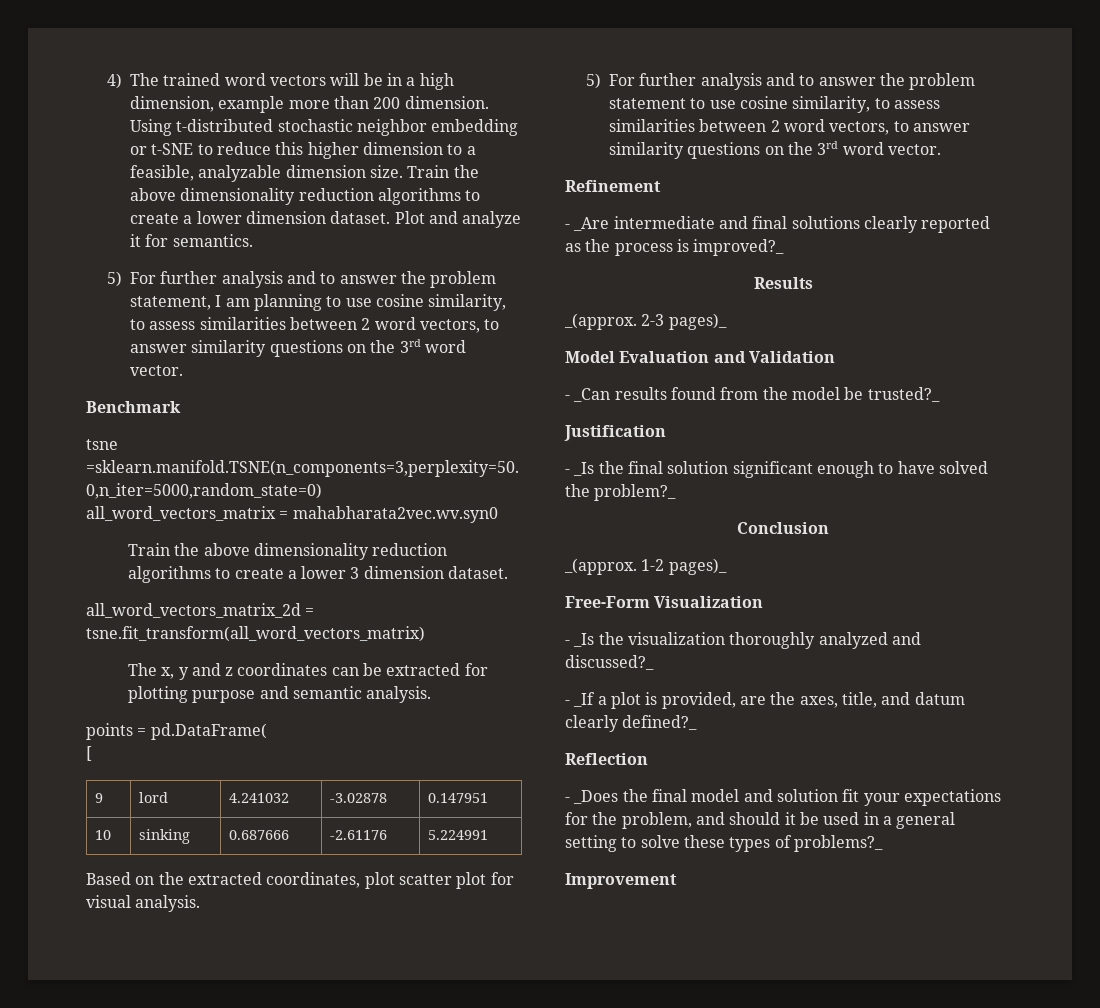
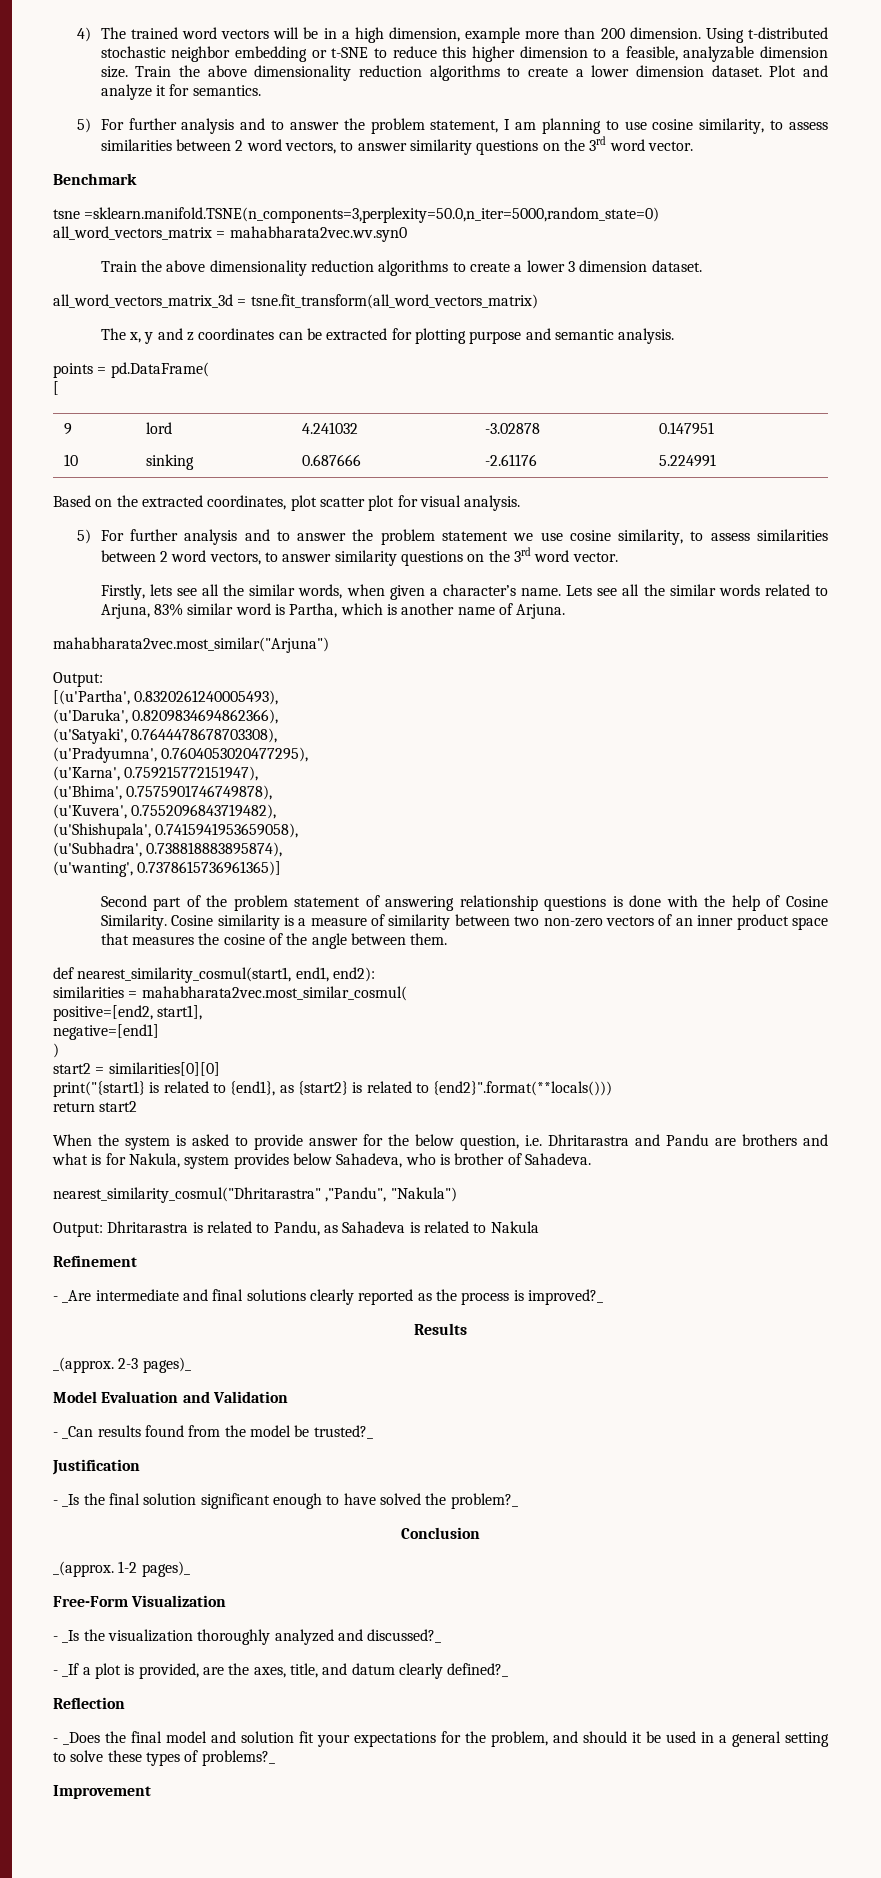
[86,603,301,618] all_word_vectors_matrix_2d -> [53,294,233,308] all_word_vectors_matrix_3d
[690,98,706,109] to -> [513,533,534,541] we
(941, 149) none -> [100,584,829,600] [100,603,566,619] [53,637,329,653] [53,672,103,687] [53,690,279,705] [53,709,279,724] [53,728,278,744] [53,747,309,763] [53,766,259,781] [53,785,273,800] [53,804,277,819] [53,823,299,839] [53,842,283,857] [53,861,282,877] [100,895,828,911] [100,914,828,930] [100,933,448,949] [53,967,375,983] [53,986,407,1001] [53,1005,203,1021] [53,1024,159,1040] [53,1043,59,1058] [53,1062,220,1076] [53,1081,613,1097] [53,1101,138,1112] [53,1134,828,1150] [52,1153,591,1169] [53,1187,457,1203] [53,1221,539,1237] // Firstly, lets see all the similar words, when given a character’s name. Lets see all the similar words related to Arjuna, 83% similar word is Partha, which is another name of Arjuna. // mahabharata2vec.most_similar("Arjuna") // Output: // [(u'Partha', 0.8320261240005493), // (u'Daruka', 0.8209834694862366), // (u'Satyaki', 0.7644478678703308), // (u'Pradyumna', 0.7604053020477295), // (u'Karna', 0.759215772151947), // (u'Bhima', 0.7575901746749878), // (u'Kuvera', 0.7552096843719482), // (u'Shishupala', 0.7415941953659058), // (u'Subhadra', 0.738818883895874), // (u'wanting', 0.7378615736961365)] // Second part of the problem statement of answering relationship questions is done with the help of Cosine Similarity. Cosine similarity is a measure of similarity between two non-zero vectors of an inner product space that measures the cosine of the angle between them. // def nearest_similarity_cosmul(start1, end1, end2): // similarities = mahabharata2vec.most_similar_cosmul( // positive=[end2, start1], // negative=[end1] // ) // start2 = similarities[0][0] // print("{start1} is related to {end1}, as {start2} is related to {end2}".format(**locals())) // return start2 // When the system is asked to provide answer for the below question, i.e. Dhritarastra and Pandu are brothers and what is for Nakula, system provides below Sahadeva, who is brother of Sahadeva. // nearest_similarity_cosmul("Dhritarastra" ,"Pandu", "Nakula") // Output: Dhritarastra is related to Pandu, as Sahadeva is related to Nakula

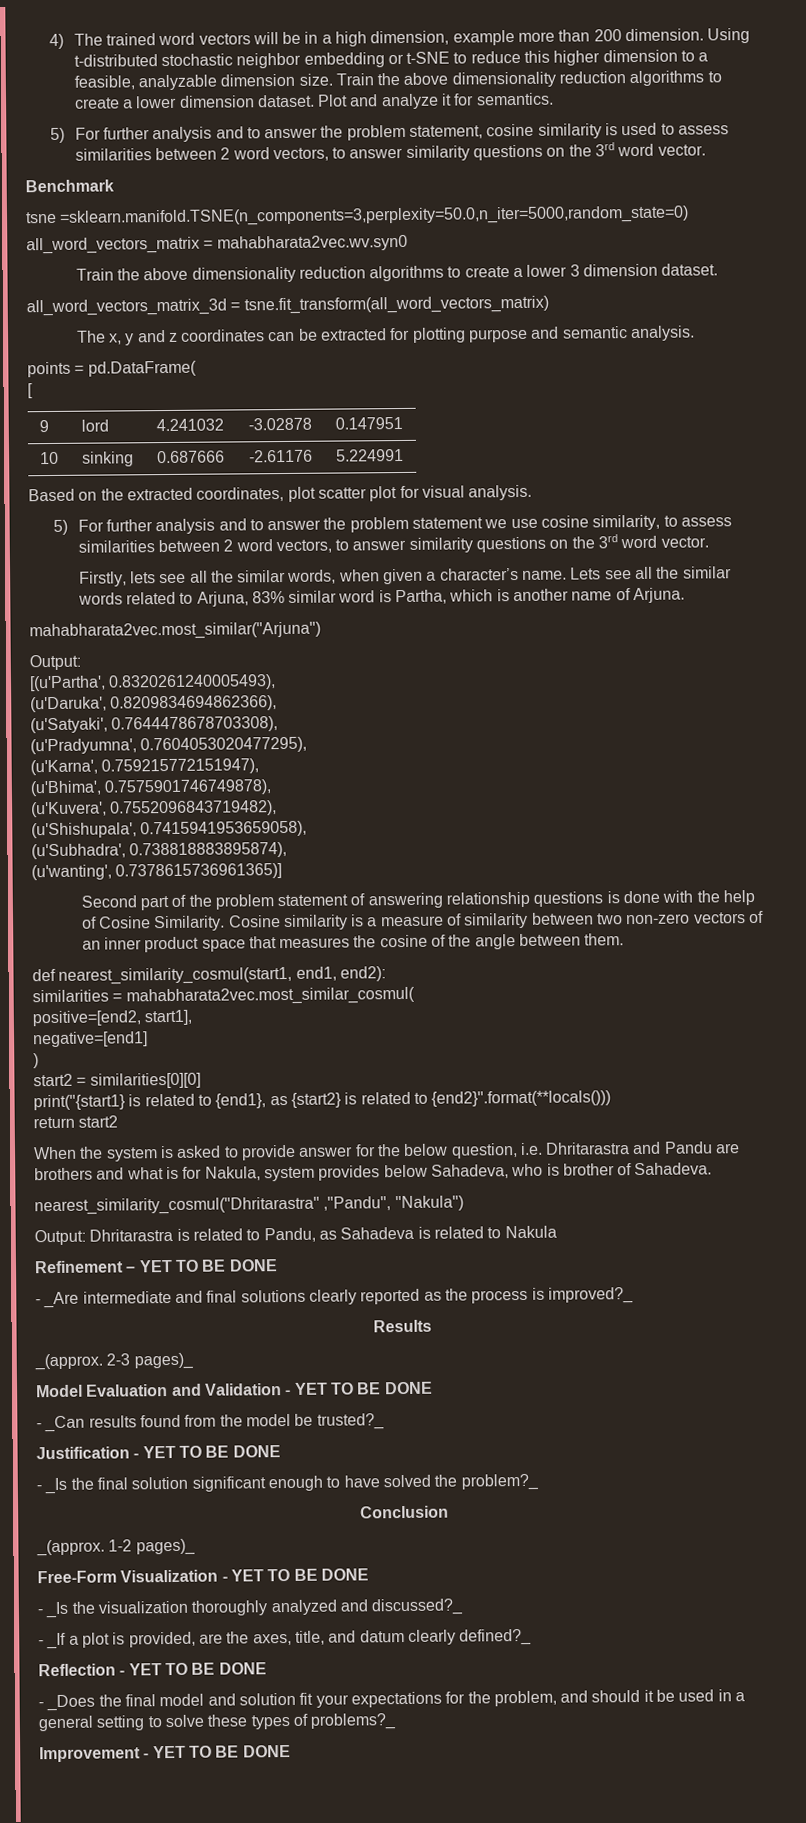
[504,118,765,134] I am planning to use cosine similarity, -> [486,122,658,139] cosine similarity is used
(137, 1261) none -> [126,1259,278,1273] – YET TO BE DONE
(288, 1397) none -> [285,1381,433,1396] - YET TO BE DONE
(140, 1467) none -> [133,1445,281,1459] - YET TO BE DONE
(227, 1601) none -> [221,1568,369,1582] - YET TO BE DONE
(125, 1703) none -> [119,1662,267,1676] - YET TO BE DONE
(151, 1792) none -> [143,1744,291,1759] - YET TO BE DONE

